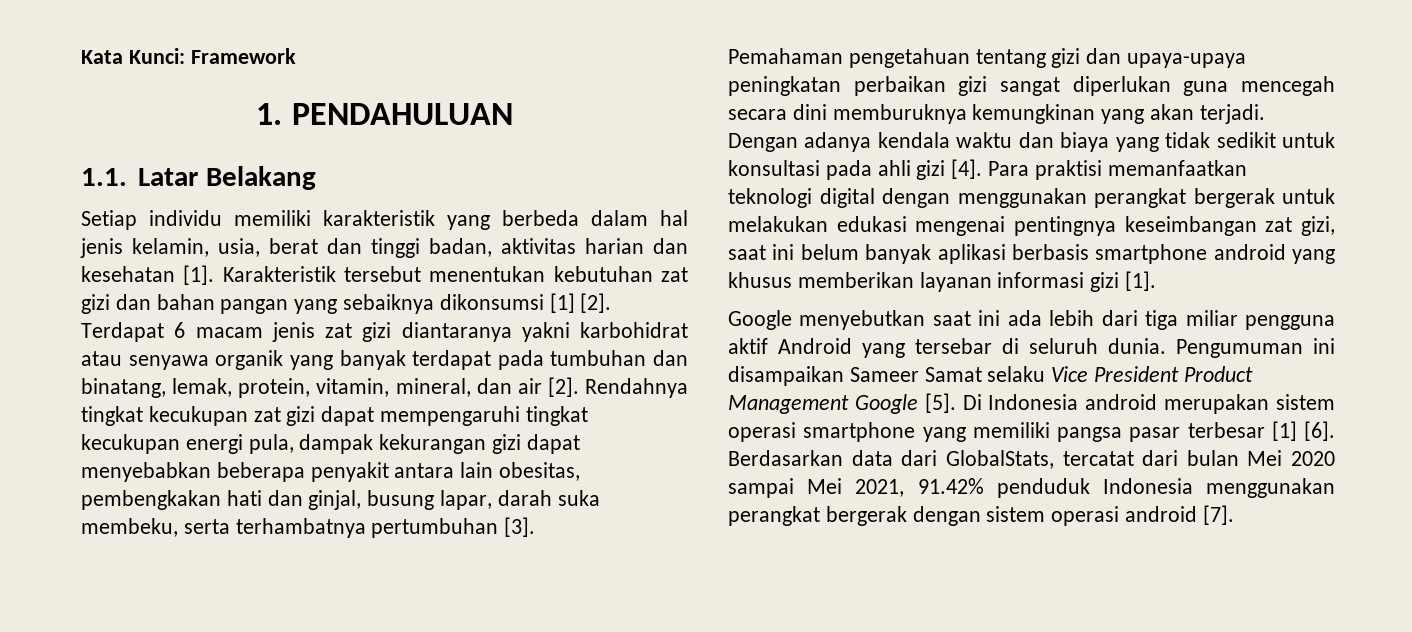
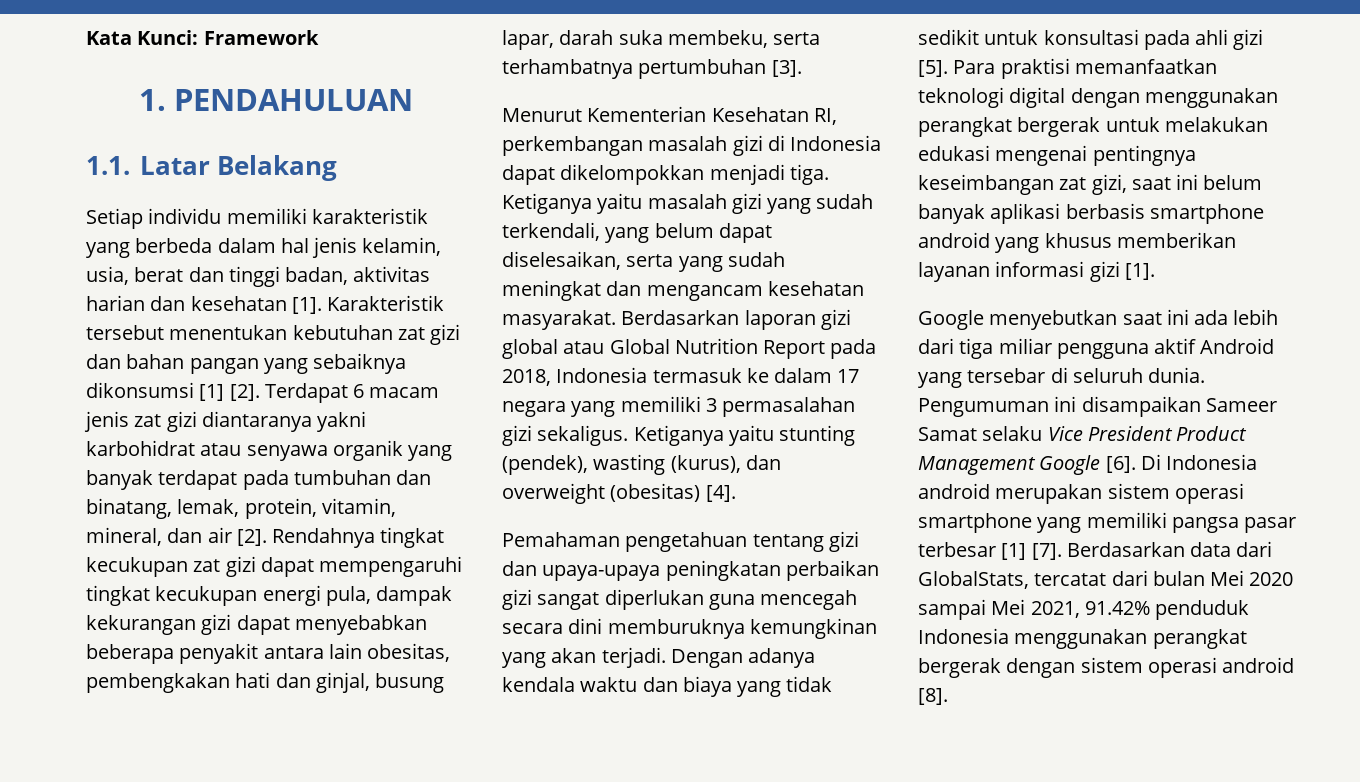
(536, 527) none -> [502,106,837,125] [502,135,882,156] [502,164,829,185] [502,193,874,214] [502,222,772,243] [502,251,785,272] [502,280,864,301] [502,309,851,330] [502,338,877,359] [502,367,860,386] [502,396,856,417] [502,425,856,446] [502,454,781,475] [502,483,736,504] // Menurut Kementerian Kesehatan RI, perkembangan masalah gizi di Indonesia dapat dikelompokkan menjadi tiga. Ketiganya yaitu masalah gizi yang sudah terkendali, yang belum dapat diselesaikan, serta yang sudah meningkat dan mengancam kesehatan masyarakat. Berdasarkan laporan gizi global atau Global Nutrition Report pada 2018, Indonesia termasuk ke dalam 17 negara yang memiliki 3 permasalahan gizi sekaligus. Ketiganya yaitu stunting (pendek), wasting (kurus), dan overweight (obesitas) [4].
[951,159,983,179] [4]. -> [918,60,948,77] [5].
[924,393,956,413] [5]. -> [1105,456,1136,473] [6].
[1304,421,1335,441] [6]. -> [1031,543,1062,560] [7].
[1202,505,1234,525] [7]. -> [918,688,948,705] [8].

